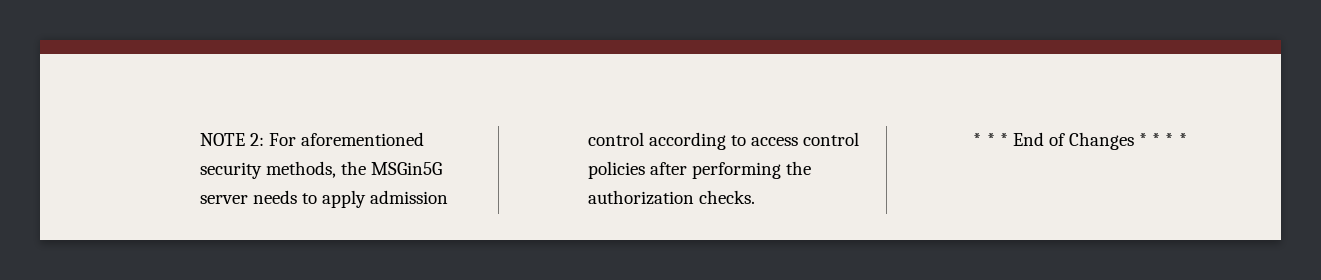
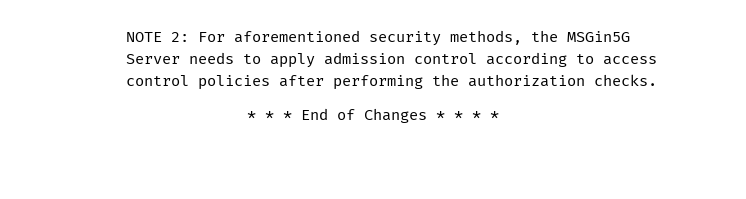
[199,195,248,204] server -> [125,54,180,64] Server

